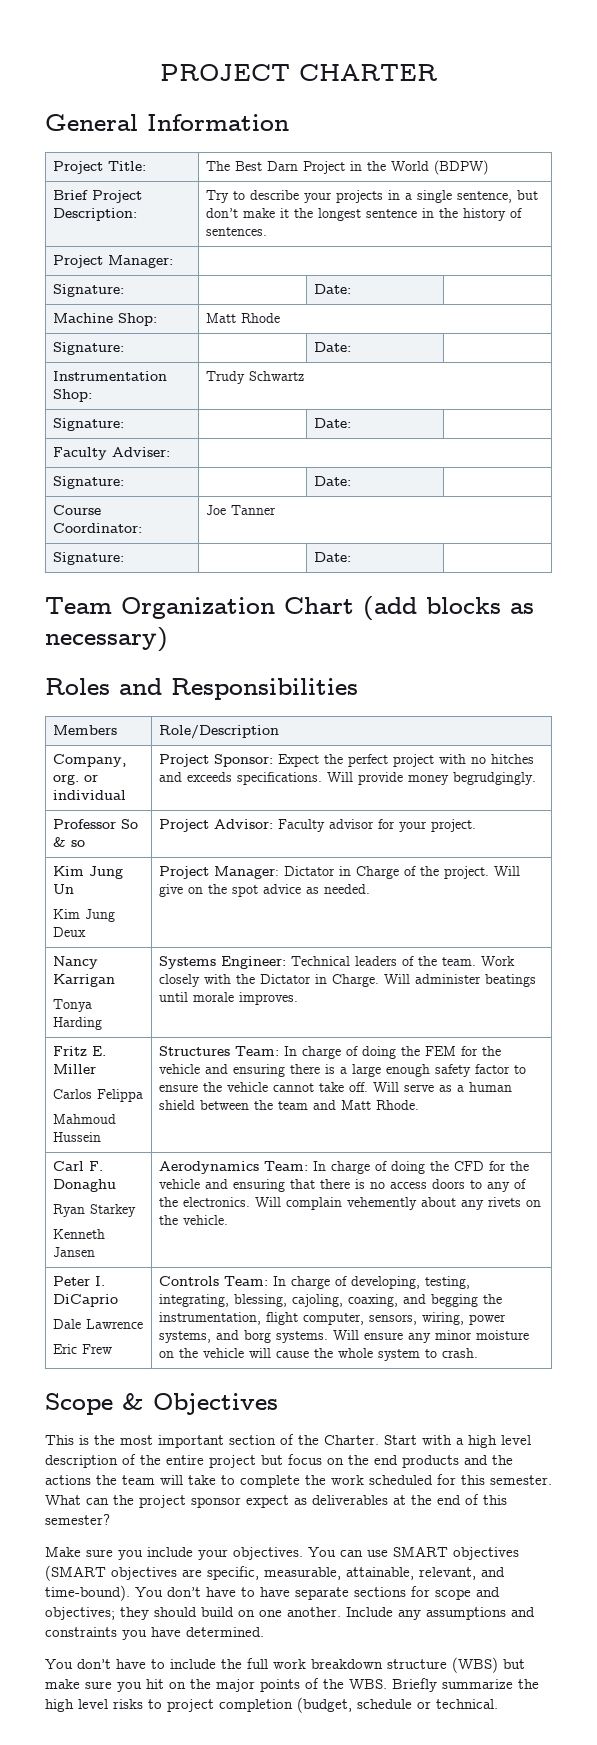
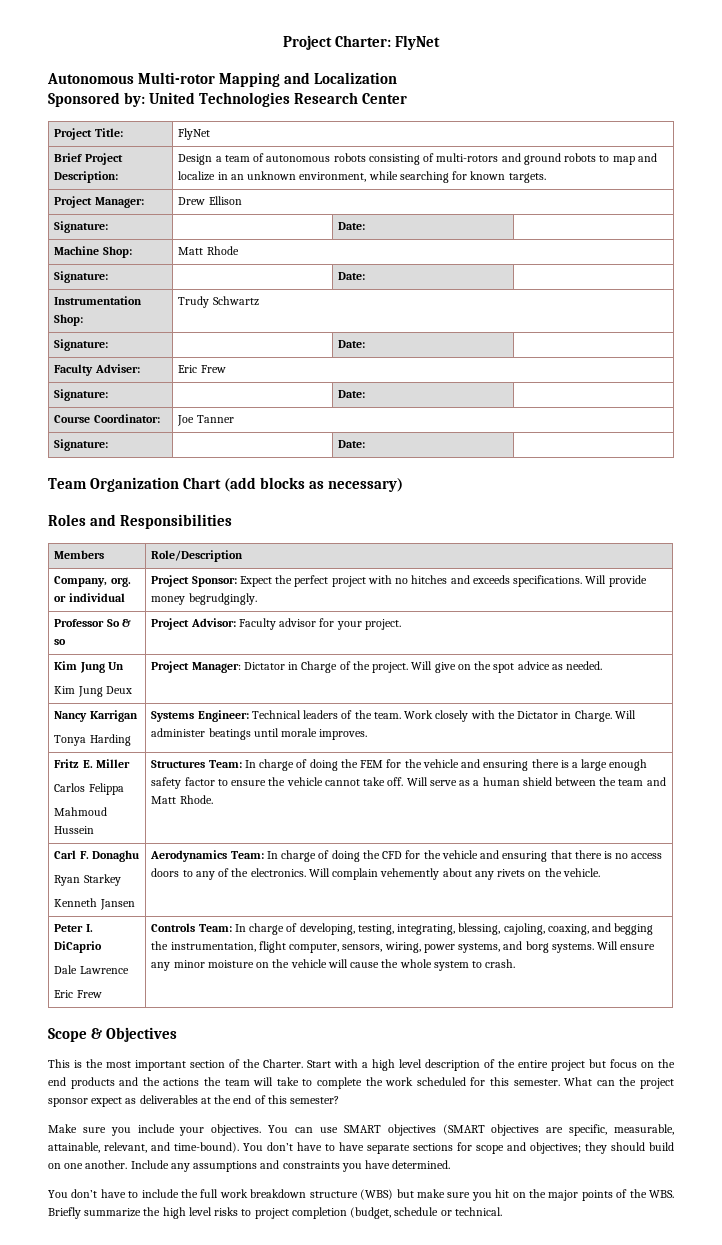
[160,64,438,81] [45,114,289,131] [52,161,146,174] [205,160,488,175] [52,190,142,203] [52,208,137,221] [205,190,538,203] [205,208,522,221] [205,227,267,236] PROJECT CHARTER // General Information // Project Title: | The Best Darn Project in the World (BDPW) // Brief Project Description: | Try to describe your projects in a single sentence, but don’t make it the longest sentence in the history of sentences. -> [282,35,441,50] [47,72,398,87] [48,92,408,107] [54,128,123,140] [178,128,211,140] [54,153,123,165] [54,171,119,183] [178,153,657,165] [178,171,546,183] Project Charter: FlyNet // Autonomous Multi-rotor Mapping and Localization // Sponsored by: United Technologies Research Center // Project Title: | FlyNet // Brief Project Description: | Design a team of autonomous robots consisting of multi-rotors and ground robots to map and localize in an unknown environment, while searching for known targets.
(173, 261) none -> [178,196,242,205] Drew Ellison
(170, 452) none -> [178,365,226,373] Eric Frew

